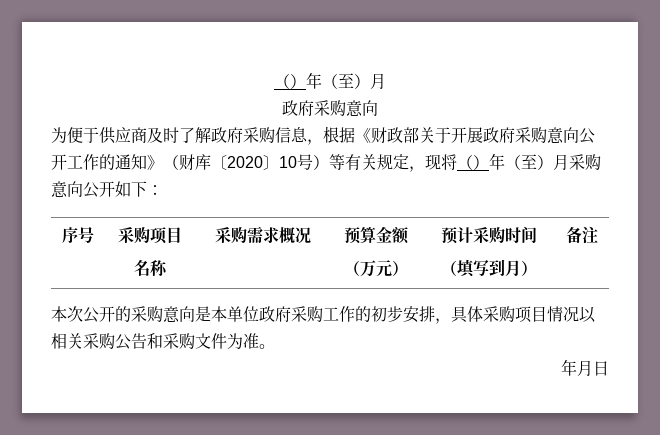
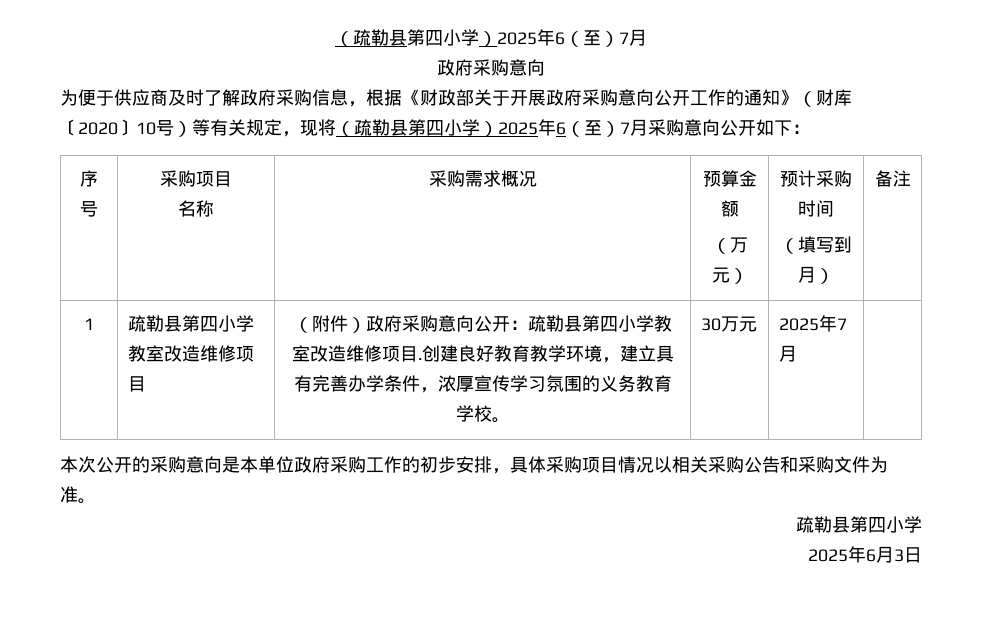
[274,72,370,89] （）年（至） -> [335,29,629,47] （疏勒县第四小学）2025年6（至）7
[473,153,553,170] ）年（至） -> [354,119,630,137] 疏勒县第四小学）2025年6（至）7
(599, 235) none -> [84,318,94,330] [128,315,255,332] [128,345,255,362] [128,376,147,392] [293,315,672,333] [291,345,674,363] [293,375,672,393] [455,405,510,423] [701,316,758,332] [779,315,848,332] [779,345,798,362] // 1 | 疏勒县第四小学教室改造维修项目 | （附件）政府采购意向公开：疏勒县第四小学教室改造维修项目.创建良好教育教学环境，建立具有完善办学条件，浓厚宣传学习氛围的义务教育学校。 | 30万元 | 2025年7月 |
[561,359,593,376] 年月 -> [796,516,922,533] [808,546,904,563] 疏勒县第四小学 // 2025年6月3

